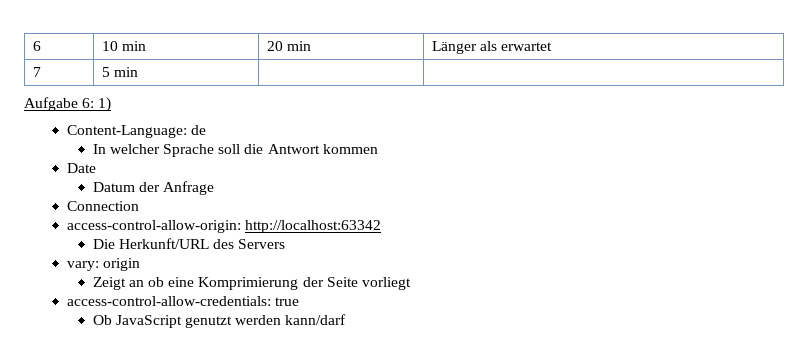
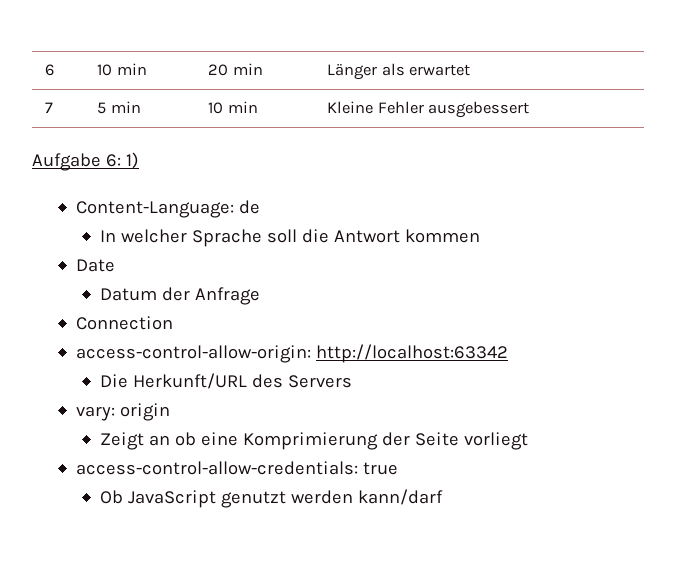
(139, 72) | -> [208,101,258,114] [327,101,530,118] 10 min | Kleine Fehler ausgebessert

